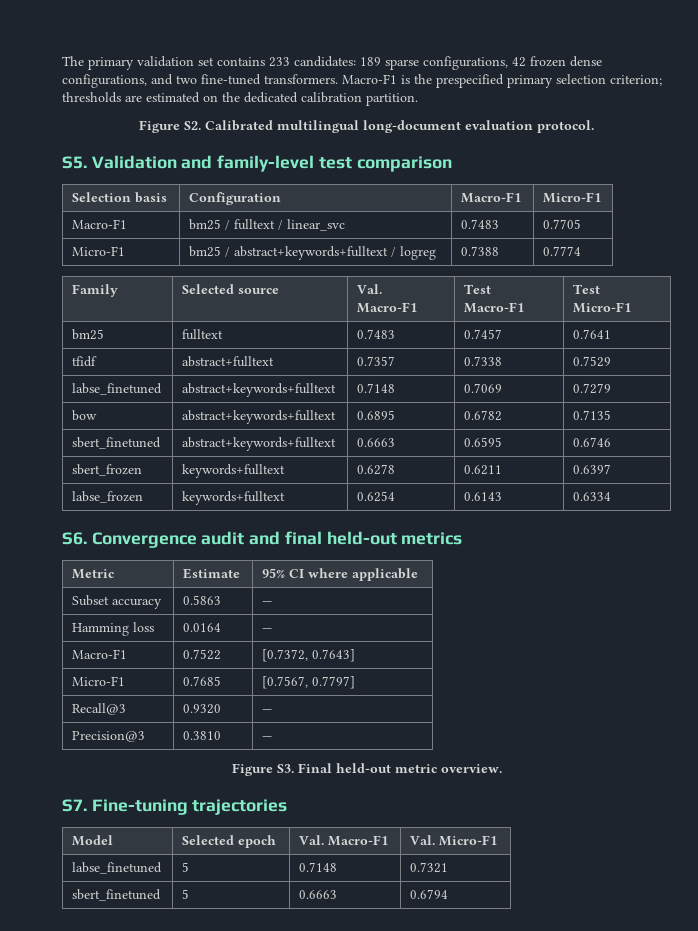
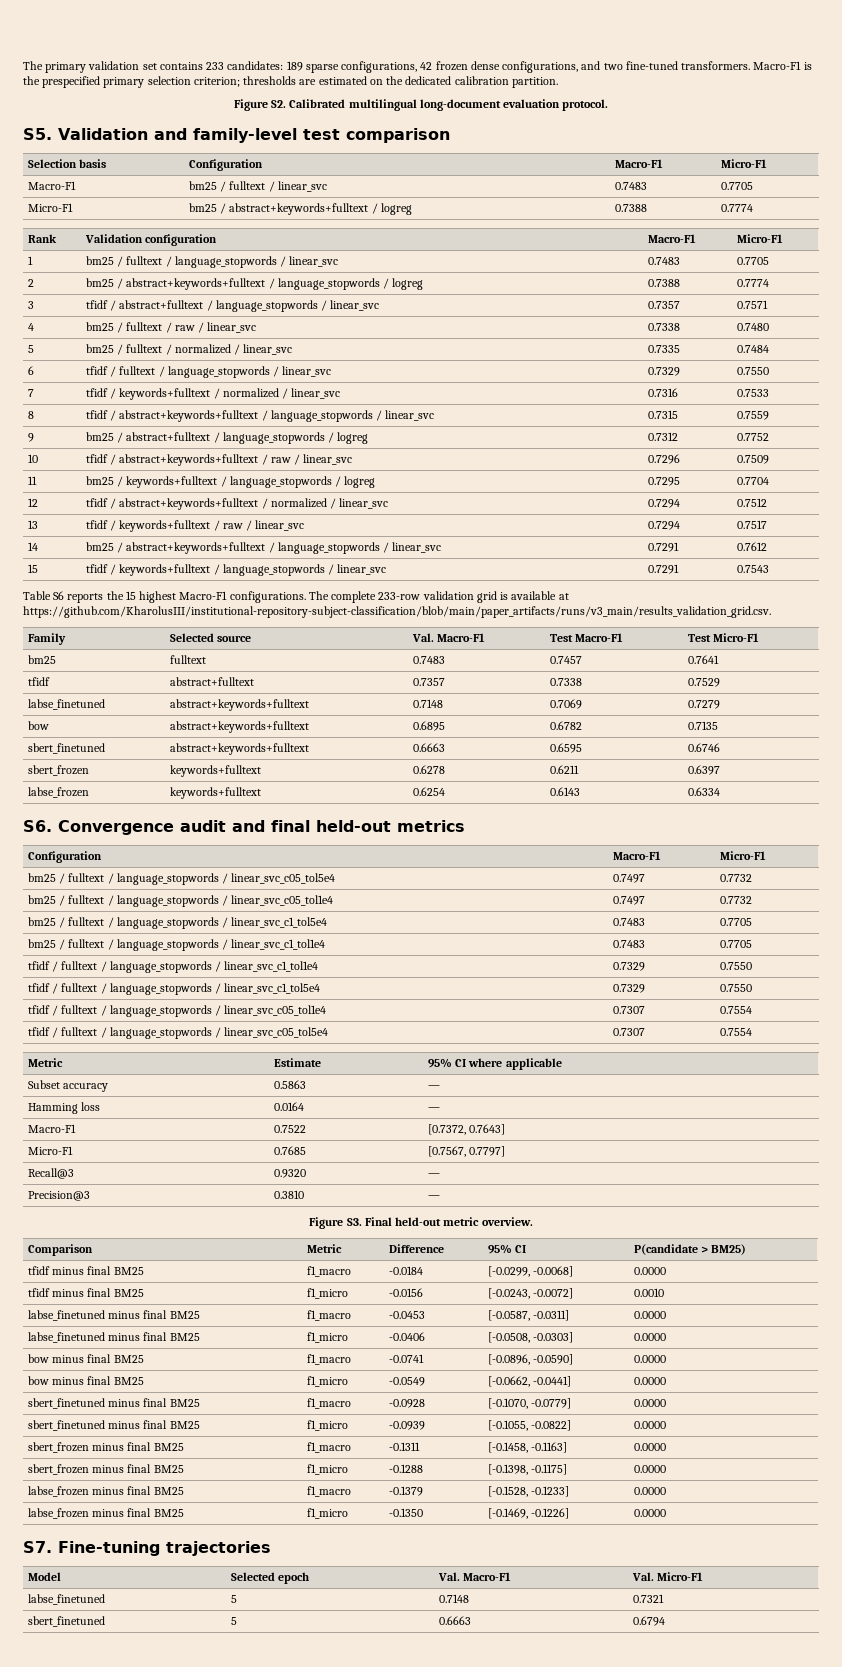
(582, 251) none -> [27,234,57,243] [84,234,218,246] [647,234,696,243] [736,234,783,243] [27,256,33,265] [85,256,339,268] [647,257,680,265] [736,257,769,265] [27,279,34,287] [85,278,424,290] [647,279,680,287] [736,279,769,287] [27,301,34,309] [85,300,380,312] [647,301,680,309] [736,300,768,309] [27,323,34,331] [85,322,257,333] [647,323,680,331] [736,323,769,331] [27,345,34,353] [85,344,293,355] [647,345,680,353] [736,345,769,353] [27,366,34,375] [85,366,332,378] [647,367,680,376] [736,367,769,375] [27,389,34,397] [85,388,341,400] [647,388,678,397] [736,389,769,397] [27,411,34,419] [85,410,435,422] [647,410,678,419] [736,411,769,420] [27,433,34,442] [85,432,369,444] [647,432,678,441] [736,433,769,441] [27,454,38,463] [85,454,353,466] [647,454,680,464] [736,455,769,464] [27,476,37,485] [85,476,376,488] [647,477,680,486] [736,477,769,485] [27,498,38,507] [85,498,389,510] [647,499,680,508] [736,498,767,507] [27,520,38,529] [85,520,305,532] [647,521,680,530] [736,520,767,529] [27,542,38,551] [85,542,442,554] [647,542,679,552] [736,542,767,551] [27,564,38,573] [85,564,387,576] [647,564,679,574] [736,565,769,573] [23,591,569,603] [23,606,771,618] // Rank | Validation configuration | Macro-F1 | Micro-F1 // 1 | bm25 / fulltext / language_stopwords / linear_svc | 0.7483 | 0.7705 // 2 | bm25 / abstract+keywords+fulltext / language_stopwords / logreg | 0.7388 | 0.7774 // 3 | tfidf / abstract+fulltext / language_stopwords / linear_svc | 0.7357 | 0.7571 // 4 | bm25 / fulltext / raw / linear_svc | 0.7338 | 0.7480 // 5 | bm25 / fulltext / normalized / linear_svc | 0.7335 | 0.7484 // 6 | tfidf / fulltext / language_stopwords / linear_svc | 0.7329 | 0.7550 // 7 | tfidf / keywords+fulltext / normalized / linear_svc | 0.7316 | 0.7533 // 8 | tfidf / abstract+keywords+fulltext / language_stopwords / linear_svc | 0.7315 | 0.7559 // 9 | bm25 / abstract+fulltext / language_stopwords / logreg | 0.7312 | 0.7752 // 10 | tfidf / abstract+keywords+fulltext / raw / linear_svc | 0.7296 | 0.7509 // 11 | bm25 / keywords+fulltext / language_stopwords / logreg | 0.7295 | 0.7704 // 12 | tfidf / abstract+keywords+fulltext / normalized / linear_svc | 0.7294 | 0.7512 // 13 | tfidf / keywords+fulltext / raw / linear_svc | 0.7294 | 0.7517 // 14 | bm25 / abstract+keywords+fulltext / language_stopwords / linear_svc | 0.7291 | 0.7612 // 15 | tfidf / keywords+fulltext / language_stopwords / linear_svc | 0.7291 | 0.7543 // Table S6 reports the 15 highest Macro-F1 configurations. The complete 233-row validation grid is available at https://github.com/KharolusIII/institutional-repository-subject-classification/blob/main/paper_artifacts/runs/v3_main/results_validation_grid.csv.
(463, 538) none -> [27,851,102,863] [612,851,661,860] [719,851,766,860] [27,873,336,885] [612,874,645,883] [719,874,752,882] [27,895,334,907] [612,896,645,905] [719,896,752,904] [27,917,328,929] [612,918,645,926] [719,918,752,926] [27,939,326,951] [612,940,645,948] [719,940,752,948] [27,961,319,973] [612,962,645,971] [719,962,752,970] [27,983,321,995] [612,984,645,993] [719,984,752,992] [27,1005,327,1017] [612,1006,645,1014] [719,1006,752,1014] [27,1027,329,1039] [612,1028,645,1036] [719,1028,752,1036] // Configuration | Macro-F1 | Micro-F1 // bm25 / fulltext / language_stopwords / linear_svc_c05_tol5e4 | 0.7497 | 0.7732 // bm25 / fulltext / language_stopwords / linear_svc_c05_tol1e4 | 0.7497 | 0.7732 // bm25 / fulltext / language_stopwords / linear_svc_c1_tol5e4 | 0.7483 | 0.7705 // bm25 / fulltext / language_stopwords / linear_svc_c1_tol1e4 | 0.7483 | 0.7705 // tfidf / fulltext / language_stopwords / linear_svc_c1_tol1e4 | 0.7329 | 0.7550 // tfidf / fulltext / language_stopwords / linear_svc_c1_tol5e4 | 0.7329 | 0.7550 // tfidf / fulltext / language_stopwords / linear_svc_c05_tol1e4 | 0.7307 | 0.7554 // tfidf / fulltext / language_stopwords / linear_svc_c05_tol5e4 | 0.7307 | 0.7554
(502, 768) none -> [27,1244,93,1256] [306,1244,342,1253] [388,1244,444,1253] [487,1244,527,1254] [633,1244,747,1255] [27,1266,144,1275] [306,1266,351,1277] [388,1266,423,1275] [487,1266,574,1277] [633,1267,666,1275] [27,1288,144,1297] [306,1288,348,1299] [388,1288,423,1297] [487,1288,574,1299] [633,1288,664,1297] [27,1310,200,1321] [306,1310,351,1321] [388,1311,425,1319] [487,1310,570,1321] [633,1311,666,1319] [27,1332,200,1343] [306,1332,348,1343] [388,1332,425,1341] [487,1332,574,1343] [633,1333,666,1341] [27,1354,144,1363] [306,1354,351,1365] [388,1354,424,1363] [487,1354,574,1365] [633,1355,666,1363] [27,1376,144,1385] [306,1376,348,1387] [388,1377,425,1386] [487,1376,572,1387] [633,1377,666,1385] [27,1398,200,1409] [306,1398,351,1409] [388,1399,425,1408] [487,1398,572,1409] [633,1399,666,1407] [27,1420,200,1431] [306,1420,348,1431] [388,1421,425,1430] [487,1420,572,1431] [633,1421,666,1429] [27,1442,184,1453] [306,1442,351,1453] [388,1442,420,1451] [487,1442,568,1453] [633,1443,666,1451] [27,1464,184,1475] [306,1464,348,1475] [388,1464,423,1473] [487,1464,568,1475] [633,1465,666,1473] [27,1486,184,1497] [306,1486,351,1497] [388,1486,423,1496] [487,1486,570,1497] [633,1487,666,1495] [27,1508,184,1519] [306,1508,348,1519] [388,1508,423,1517] [487,1508,570,1519] [633,1509,666,1517] // Comparison | Metric | Difference | 95% CI | P(candidate > BM25) // tfidf minus final BM25 | f1_macro | -0.0184 | [-0.0299, -0.0068] | 0.0000 // tfidf minus final BM25 | f1_micro | -0.0156 | [-0.0243, -0.0072] | 0.0010 // labse_finetuned minus final BM25 | f1_macro | -0.0453 | [-0.0587, -0.0311] | 0.0000 // labse_finetuned minus final BM25 | f1_micro | -0.0406 | [-0.0508, -0.0303] | 0.0000 // bow minus final BM25 | f1_macro | -0.0741 | [-0.0896, -0.0590] | 0.0000 // bow minus final BM25 | f1_micro | -0.0549 | [-0.0662, -0.0441] | 0.0000 // sbert_finetuned minus final BM25 | f1_macro | -0.0928 | [-0.1070, -0.0779] | 0.0000 // sbert_finetuned minus final BM25 | f1_micro | -0.0939 | [-0.1055, -0.0822] | 0.0000 // sbert_frozen minus final BM25 | f1_macro | -0.1311 | [-0.1458, -0.1163] | 0.0000 // sbert_frozen minus final BM25 | f1_micro | -0.1288 | [-0.1398, -0.1175] | 0.0000 // labse_frozen minus final BM25 | f1_macro | -0.1379 | [-0.1528, -0.1233] | 0.0000 // labse_frozen minus final BM25 | f1_micro | -0.1350 | [-0.1469, -0.1226] | 0.0000

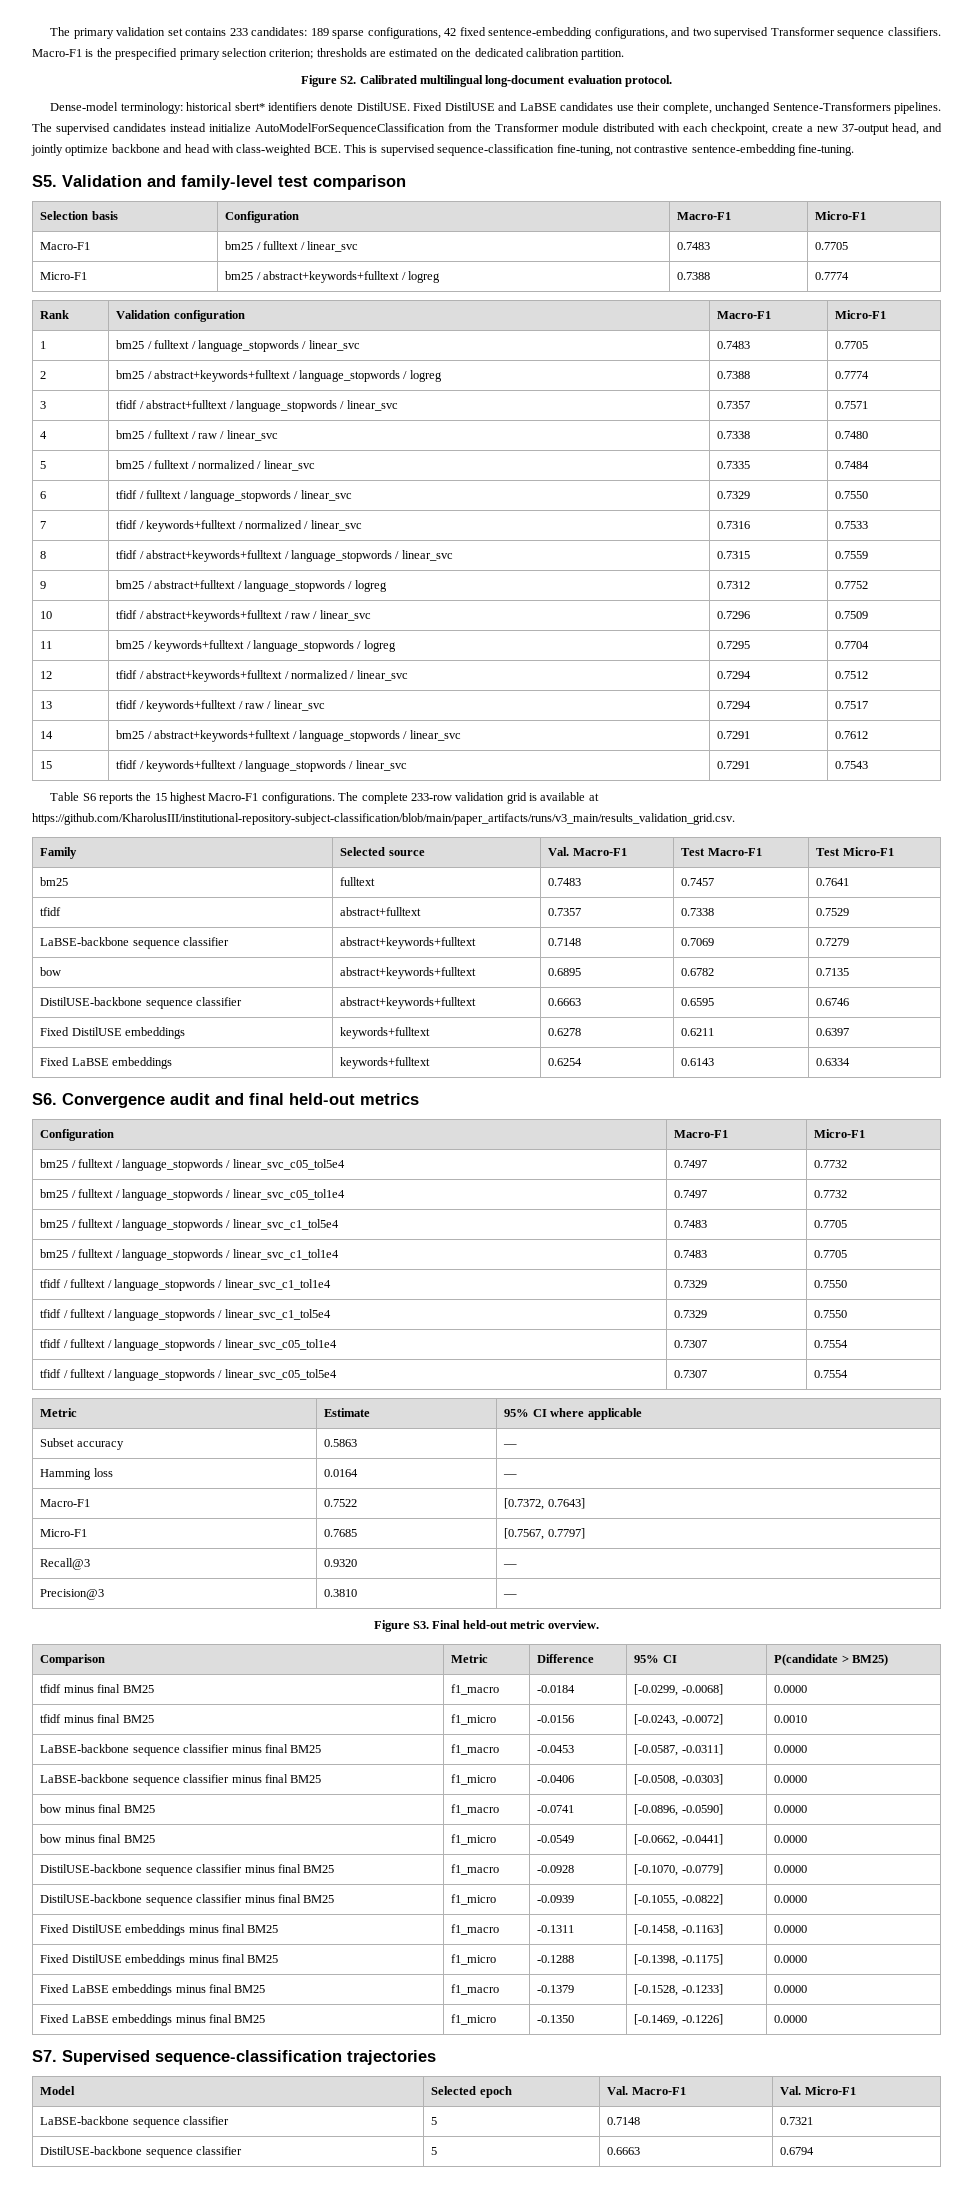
[435,61,500,71] frozen dense -> [459,27,593,39] fixed sentence-embedding
[625,61,751,70] fine-tuned transformers. -> [714,27,942,39] supervised Transformer sequence classifiers.
(609, 105) none -> [50,102,941,114] [32,123,942,135] [31,144,854,156] // Dense-model terminology: historical sbert* identifiers denote DistilUSE. Fixed DistilUSE and LaBSE candidates use their complete, unchanged Sentence-Transformers pipelines. The supervised candidates instead initialize AutoModelForSequenceClassification from the Transformer module distributed with each checkpoint, create a new 37-output head, and jointly optimize backbone and head with class-weighted BCE. This is supervised sequence-classification fine-tuning, not contrastive sentence-embedding fine-tuning.
[27,699,105,710] labse_finetuned -> [40,937,230,949] LaBSE-backbone sequence classifier
[27,743,105,754] sbert_finetuned -> [40,997,243,1009] DistilUSE-backbone sequence classifier
[27,765,89,776] sbert_frozen -> [40,1027,186,1039] Fixed DistilUSE embeddings
[27,787,89,798] labse_frozen -> [40,1057,173,1069] Fixed LaBSE embeddings
[27,1310,105,1321] labse_finetuned -> [40,1744,230,1756] LaBSE-backbone sequence classifier
[27,1332,105,1343] labse_finetuned -> [40,1774,230,1786] LaBSE-backbone sequence classifier
[27,1398,105,1409] sbert_finetuned -> [40,1864,243,1876] DistilUSE-backbone sequence classifier
[27,1420,105,1431] sbert_finetuned -> [40,1894,243,1906] DistilUSE-backbone sequence classifier
[27,1442,89,1453] sbert_frozen -> [40,1924,186,1936] Fixed DistilUSE embeddings
[27,1464,89,1475] sbert_frozen -> [40,1954,186,1966] Fixed DistilUSE embeddings
[27,1486,89,1497] labse_frozen -> [40,1984,173,1996] Fixed LaBSE embeddings
[27,1508,89,1519] labse_frozen -> [40,2014,173,2026] Fixed LaBSE embeddings
[58,1541,160,1556] Fine-tuning -> [62,2050,342,2065] Supervised sequence-classification
[27,1594,105,1605] labse_finetuned -> [40,2116,230,2128] LaBSE-backbone sequence classifier
[27,1616,105,1627] sbert_finetuned -> [40,2146,243,2158] DistilUSE-backbone sequence classifier

